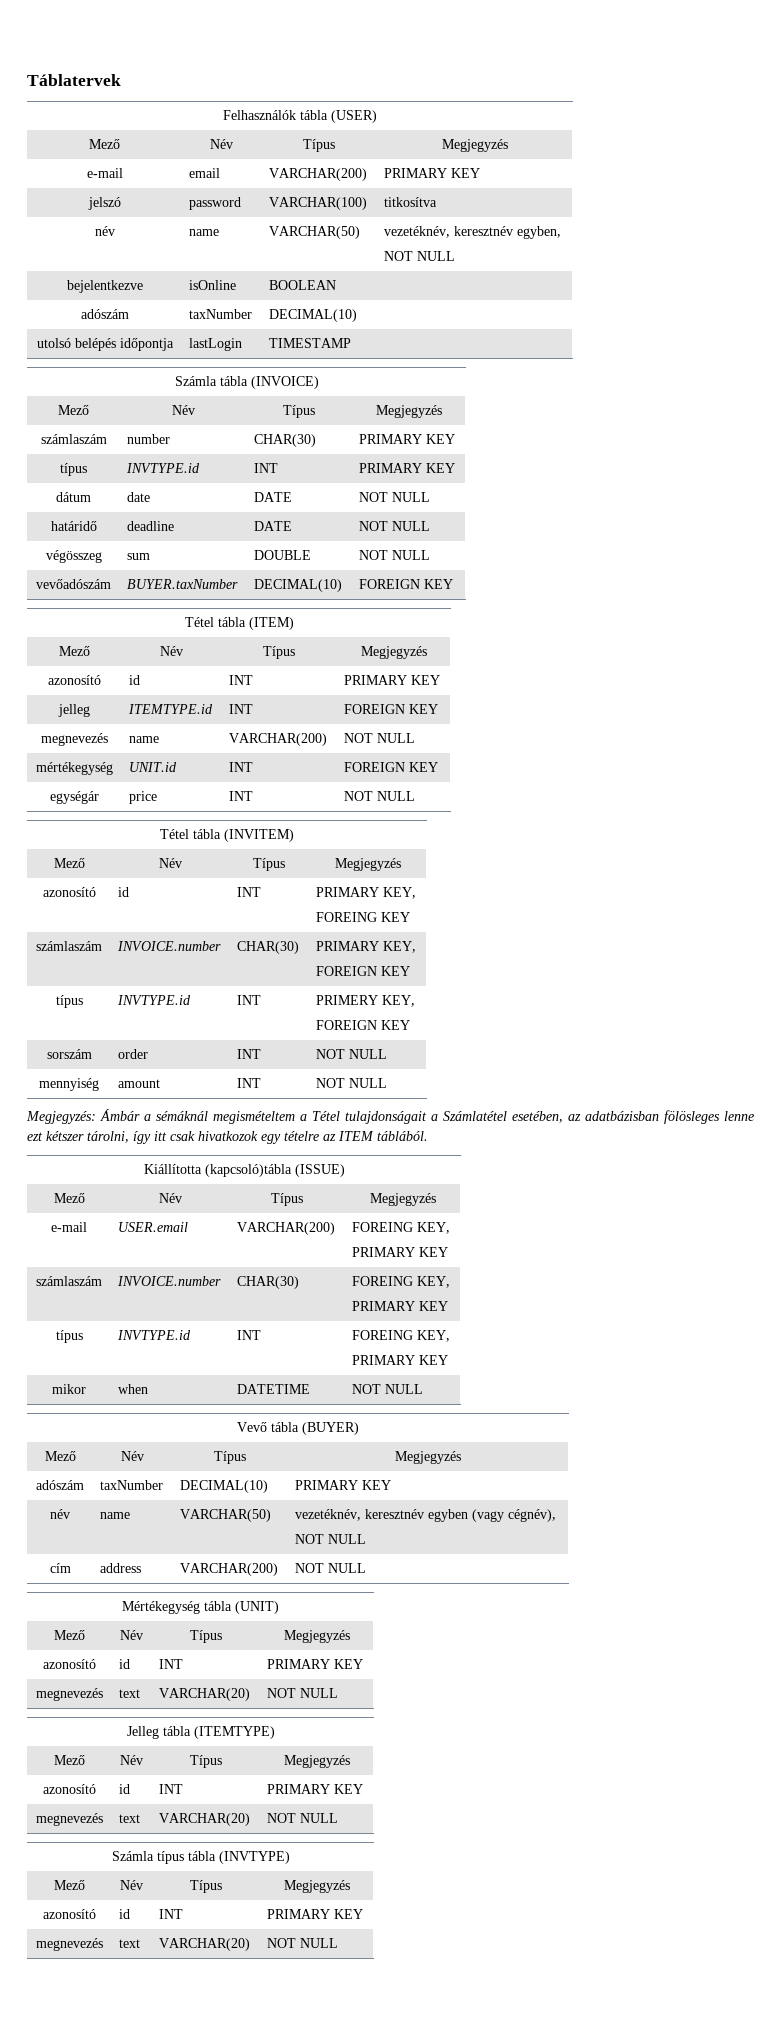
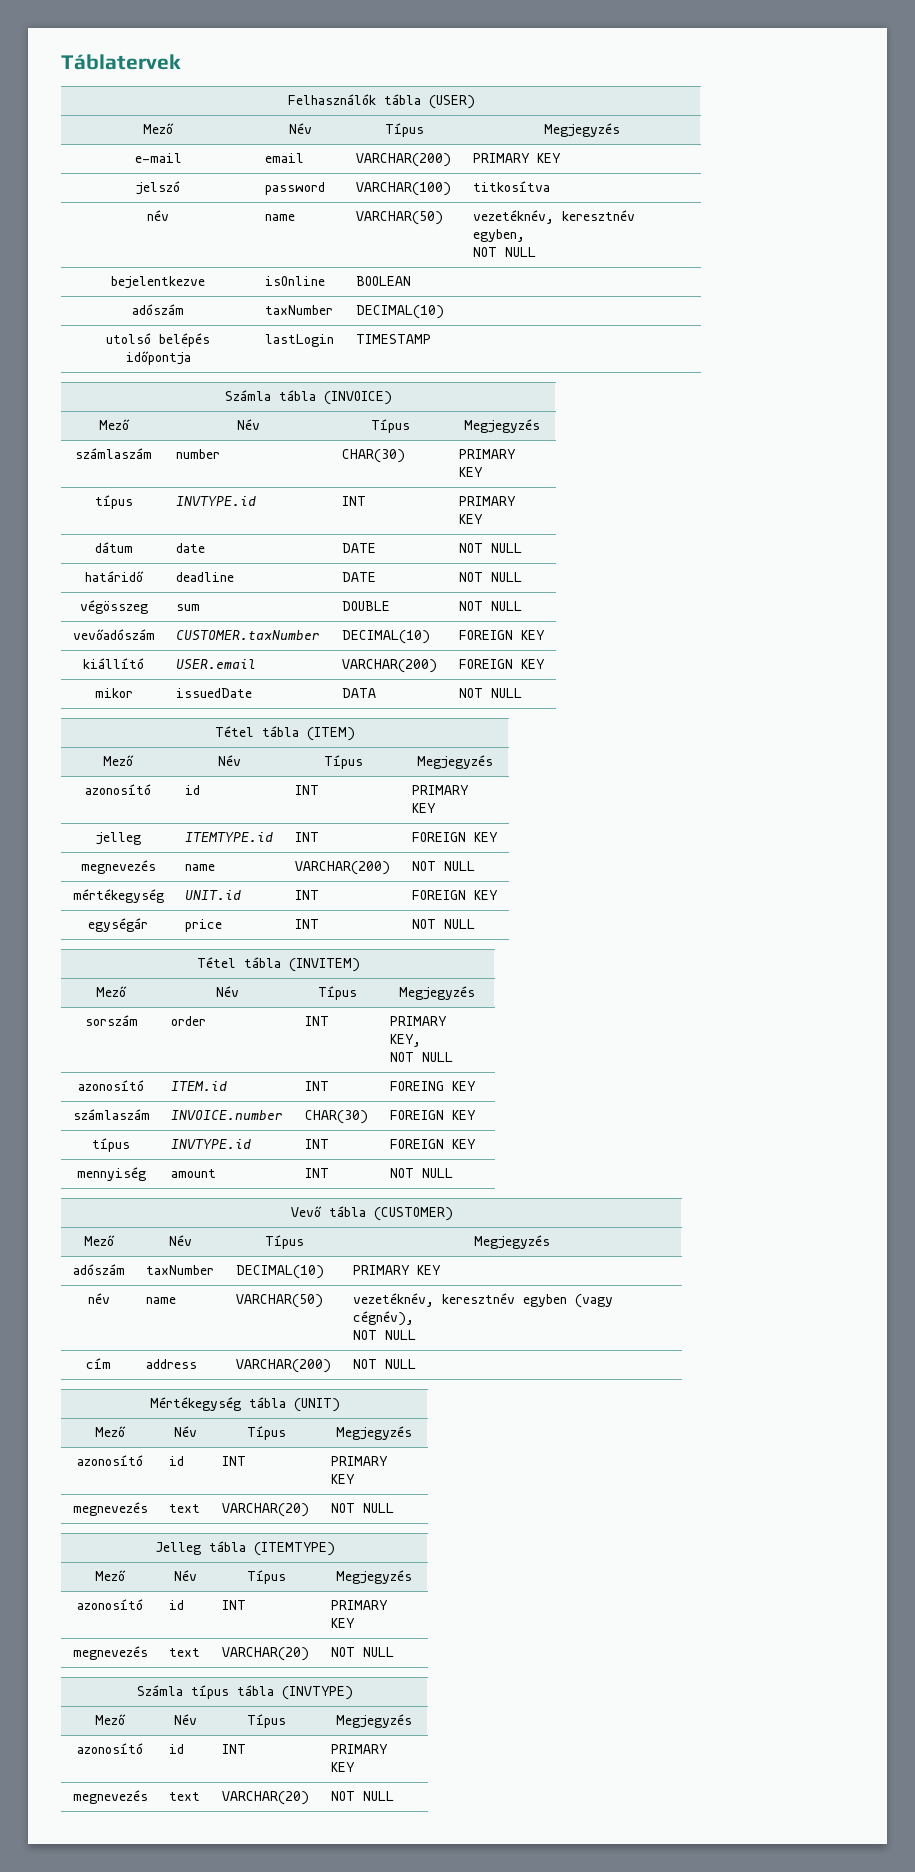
[127,579,239,589] BUYER.taxNumber -> [175,630,320,641] CUSTOMER.taxNumber
(454, 584) none -> [83,658,144,669] [175,659,256,669] [341,659,437,673] [458,659,545,669] [94,688,133,698] [175,688,252,698] [341,688,376,698] [458,688,522,698] // kiállító | USER.email | VARCHAR(200) | FOREIGN KEY // mikor | issuedDate | DATA | NOT NULL
[42,887,96,897] [118,887,130,897] azonosító | id -> [84,1015,138,1026] [170,1016,206,1026] sorszám | order
(417, 893) none -> [389,1052,453,1062] [78,1080,144,1091] [170,1081,227,1091] [304,1081,329,1091] NOT NULL // azonosító | ITEM.id | INT |
[316,941,417,953] PRIMARY KEY, // -> (368, 1117) none
[316,995,416,1007] [316,1020,411,1030] [46,1049,92,1059] [118,1049,149,1059] [237,1049,262,1059] [316,1049,388,1059] PRIMERY KEY, // FOREIGN KEY // sorszám | order | INT | NOT NULL -> [389,1139,476,1149] FOREIGN KEY
[26,1109,754,1124] [27,1131,428,1144] [143,1164,345,1177] [53,1193,85,1203] [158,1193,182,1203] [271,1193,303,1206] [369,1193,436,1206] [51,1222,87,1232] [118,1222,189,1232] [237,1222,336,1235] [352,1222,451,1234] [352,1247,449,1257] [36,1276,102,1286] [117,1276,222,1286] [237,1276,300,1289] [352,1276,451,1288] [352,1301,449,1311] [55,1330,83,1343] [117,1330,192,1340] [237,1330,262,1340] [352,1330,451,1342] [352,1355,449,1365] [52,1384,86,1394] [118,1384,149,1394] [237,1384,311,1394] [352,1384,424,1394] // Megjegyzés: Ámbár a sémáknál megismételtem a Tétel tulajdonságait a Számlatétel esetében, az adatbázisban fölösleges lenne ezt kétszer tárolni, így itt csak hivatkozok egy tételre az ITEM táblából. // Kiállította (kapcsoló)tábla (ISSUE) // Mező | Név | Típus | Megjegyzés // e-mail | USER.email | VARCHAR(200) | FOREING KEY, // PRIMARY KEY // számlaszám | INVOICE.number | CHAR(30) | FOREING KEY, // PRIMARY KEY // típus | INVTYPE.id | INT | FOREING KEY, // PRIMARY KEY // mikor | when | DATETIME | NOT NULL -> (453, 1173) none
[302,1422,359,1435] (BUYER) -> [373,1207,453,1221] (CUSTOMER)

